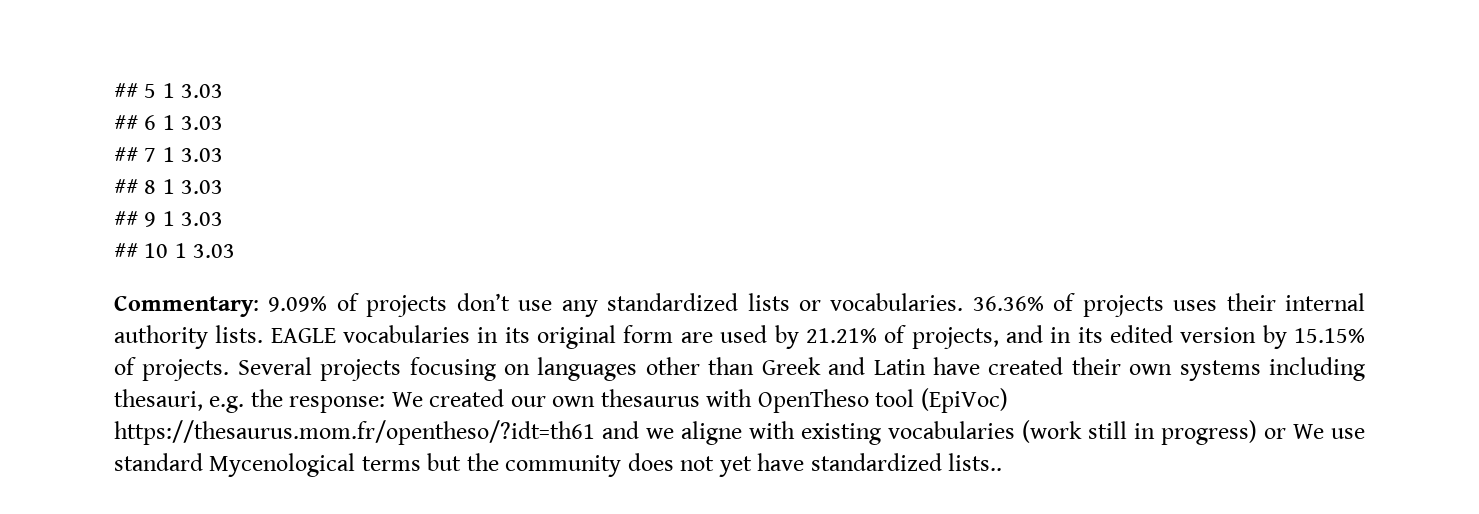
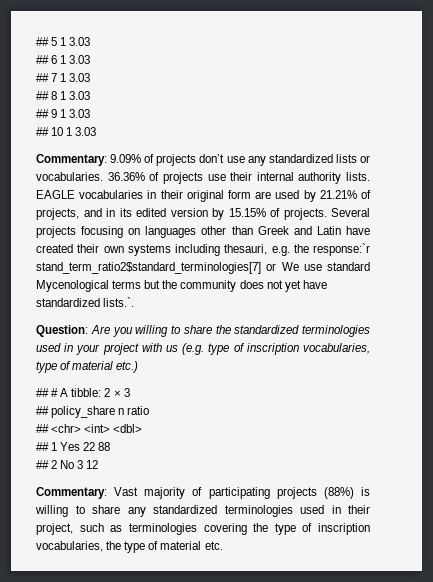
[1173,300,1218,311] uses -> [207,174,226,181] use
[504,327,530,343] its -> [160,190,183,199] their
[289,388,1008,413] [114,420,1257,445] response: We created our own thesaurus with OpenTheso tool (EpiVoc) https://thesaurus.mom.fr/opentheso/?idt=th61 and we aligne with existing vocabularies (work still in progress) -> [313,243,370,256] [36,262,261,274] response:`r stand_term_ratio2$standard_terminologies[7]
[948,453,1003,471] lists.. -> [103,297,135,307] [36,325,370,337] [36,343,370,355] [36,361,139,373] [36,388,130,397] [36,406,150,418] [36,424,143,433] [36,442,111,451] [36,460,99,469] [36,487,370,499] [35,505,370,517] [36,523,370,535] [36,541,223,553] lists.`. // Question: Are you willing to share the standardized terminologies used in your project with us (e.g. type of inscription vocabularies, type of material etc.) // ## # A tibble: 2 × 3 // ## policy_share n ratio // ## <chr> <int> <dbl> // ## 1 Yes 22 88 // ## 2 No 3 12 // Commentary: Vast majority of participating projects (88%) is willing to share any standardized terminologies used in their project, such as terminologies covering the type of inscription vocabularies, the type of material etc.

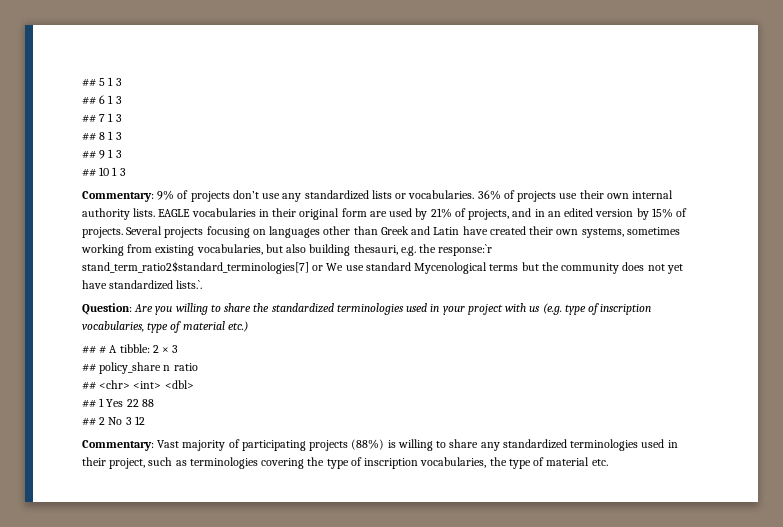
[69,37,91,46] 3.03 -> [115,78,122,86] 3
[69,55,91,64] 3.03 -> [115,96,122,104] 3
[69,73,91,82] 3.03 -> [115,114,122,122] 3
[69,91,91,100] 3.03 -> [115,132,122,140] 3
[69,109,91,118] 3.03 -> [115,150,122,158] 3
[75,127,97,136] [36,154,142,166] 3.03 // Commentary: 9.09% -> [119,168,126,176] [82,190,175,202] 3 // Commentary: 9%
[107,172,145,181] 36.36% -> [477,190,501,200] 36%
(253, 176) none -> [606,193,629,199] own
[319,190,357,199] 21.21% -> [430,208,452,218] 21%
[119,208,132,217] its -> [547,211,561,217] an
[228,208,266,217] 15.15% -> [651,208,673,218] 15%
[127,244,220,256] systems including -> [581,227,680,238] [81,244,351,256] systems, sometimes working from existing vocabularies, but also building

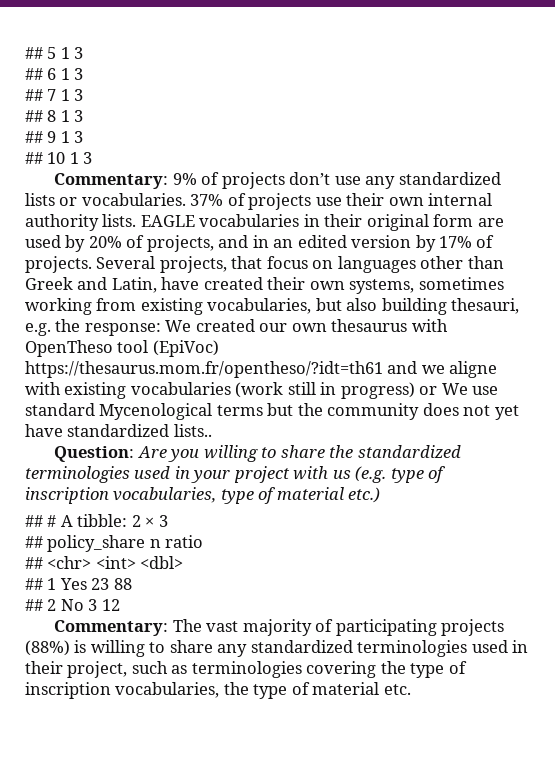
[477,190,501,200] 36% -> [190,194,224,206] 37%
[430,208,452,218] 21% -> [88,236,122,248] 20%
[651,208,673,218] 15% -> [439,236,473,248] 17%
[164,226,250,238] projects focusing -> [159,256,308,273] projects, that focus
[433,227,460,235] Latin -> [111,277,157,293] Latin,
[438,244,493,256] [82,261,309,274] response:`r stand_term_ratio2$standard_terminologies[7] -> [84,319,448,336] [25,340,219,357] [25,361,498,378] [25,382,415,399] response: We created our own thesaurus with OpenTheso tool (EpiVoc) https://thesaurus.mom.fr/opentheso/?idt=th61 and we aligne with existing vocabularies (work still in progress)
[176,280,203,289] lists.`. -> [173,424,212,437] lists..
[126,399,139,407] 22 -> [91,578,110,590] 23
[157,440,180,448] Vast -> [172,619,239,632] The vast

